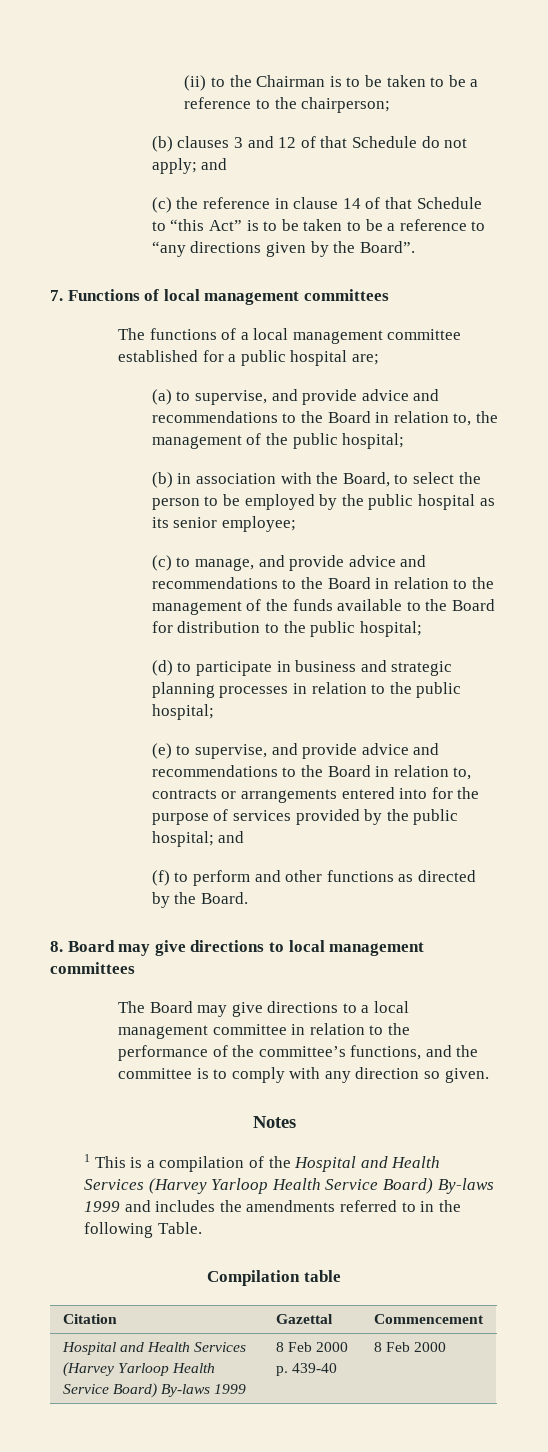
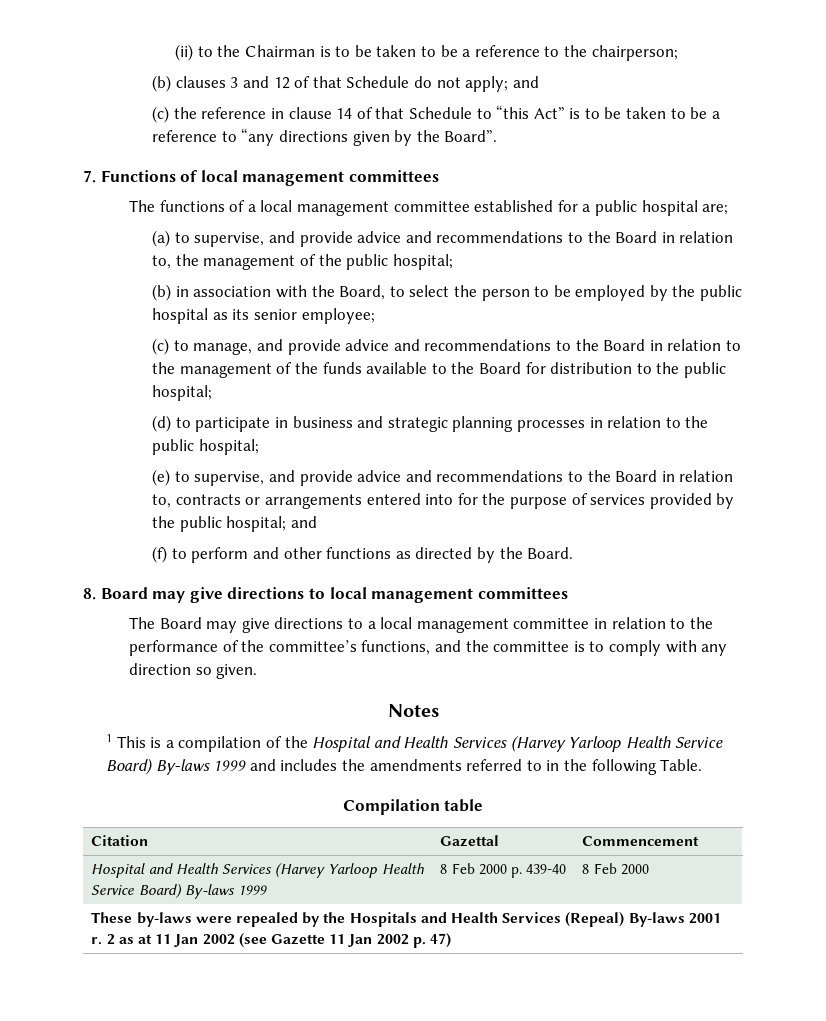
(446, 1347) none -> [91,912,721,927] [91,933,451,948] // These by-laws were repealed by the Hospitals and Health Services (Repeal) By-laws 2001 r. 2 as at 11 Jan 2002 (see Gazette 11 Jan 2002 p. 47)

